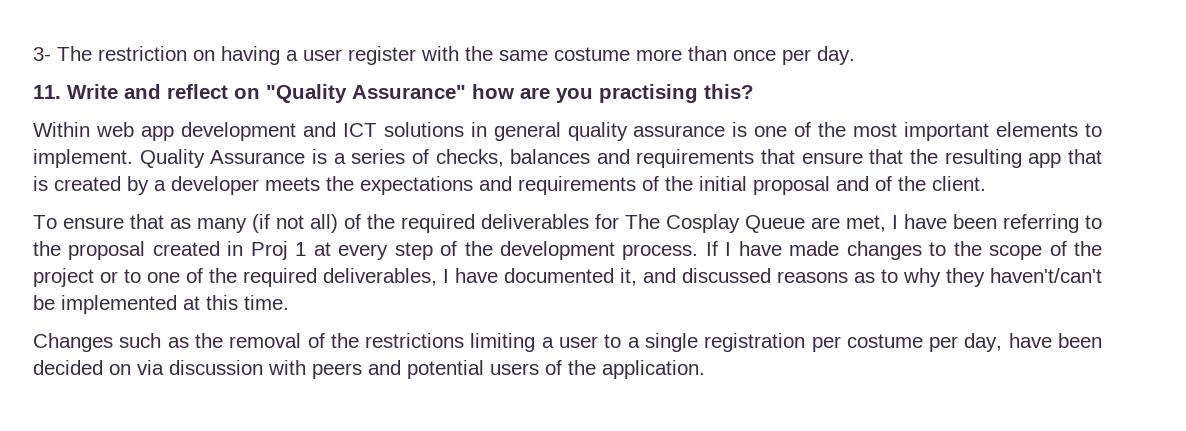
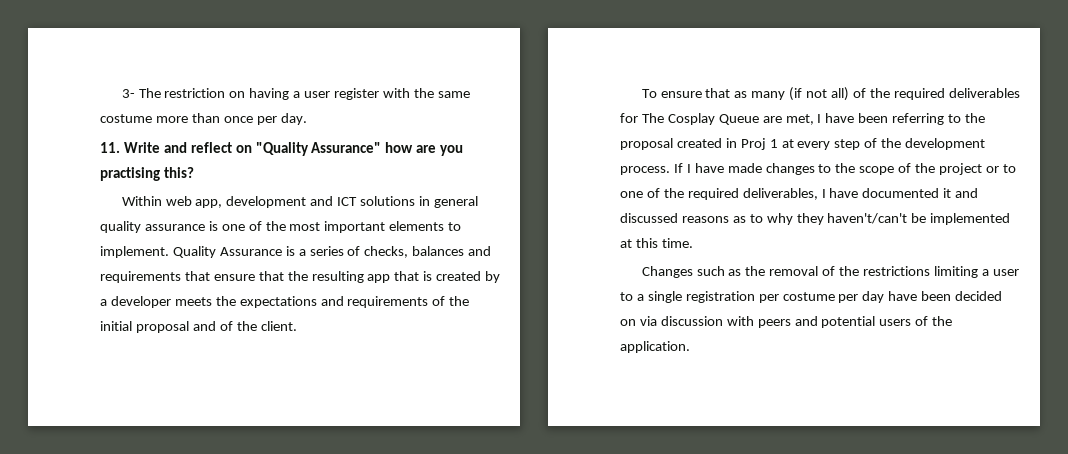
[140,126,174,141] app -> [195,199,223,208] app,
[620,268,637,286] it, -> [943,188,952,198] it
[964,333,1003,352] day, -> [862,291,885,303] day

